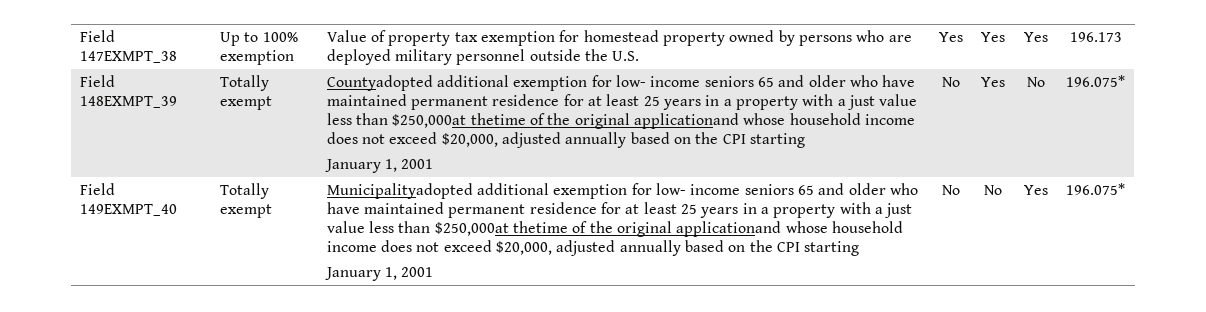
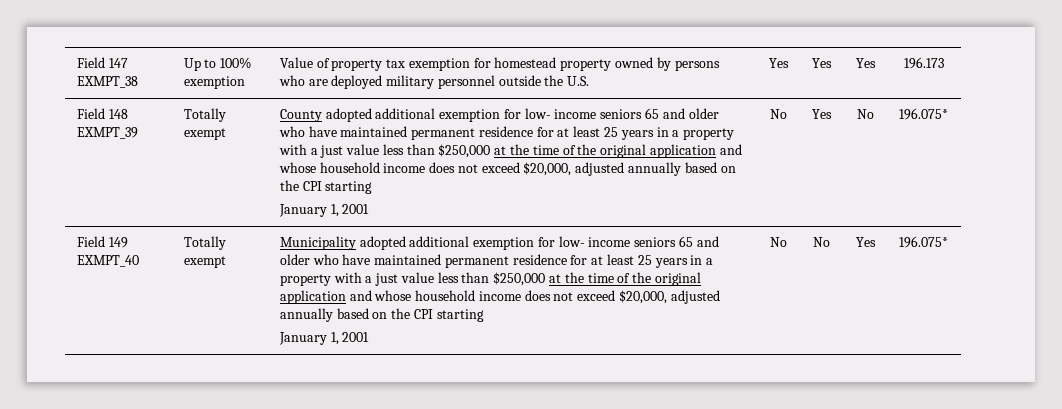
[79,30,115,42] [79,51,177,63] Field 147EXMPT_38 -> [76,57,128,68] [76,76,138,88] Field 147 EXMPT_38
[79,96,177,108] [219,75,269,91] [219,96,272,110] [326,75,433,91] 148EXMPT_39 | Totally exempt | Countyadopted -> [108,109,128,119] [76,127,138,139] [183,108,226,122] [183,128,226,140] [279,108,372,122] 148 EXMPT_39 | Totally exempt | County adopted
[392,113,739,129] $250,000at thetime of the original applicationand -> [438,144,742,158] $250,000 at the time of the original application and
[79,204,177,216] [219,183,269,199] [219,204,272,218] [326,183,473,199] 149EXMPT_40 | Totally exempt | Municipalityadopted -> [108,237,128,248] [76,255,139,267] [183,236,226,250] [183,256,226,268] [279,236,406,250] 149 EXMPT_40 | Totally exempt | Municipality adopted
[434,221,782,237] $250,000at thetime of the original applicationand -> [493,272,701,286] [279,290,372,304] $250,000 at the time of the original application and

